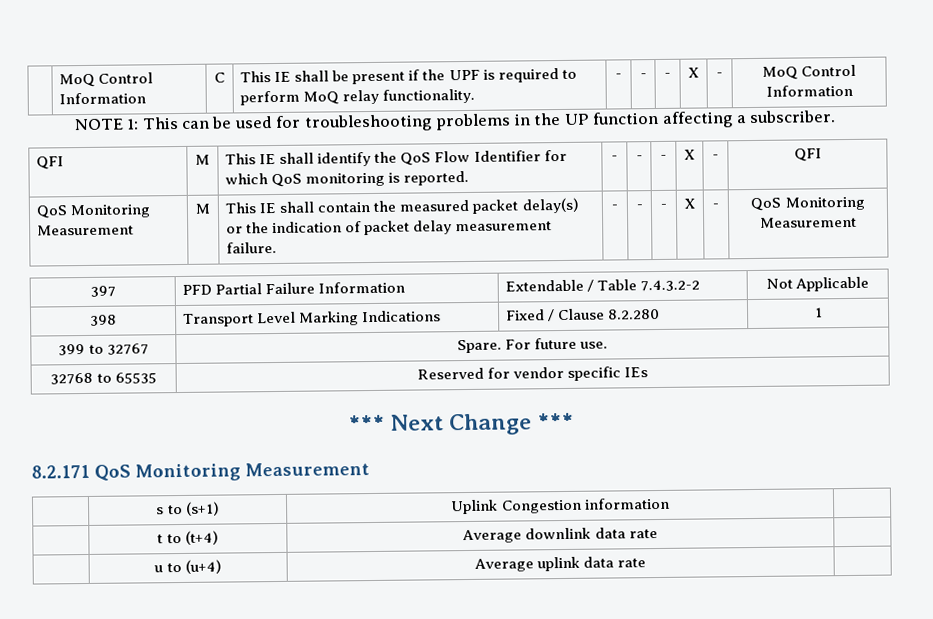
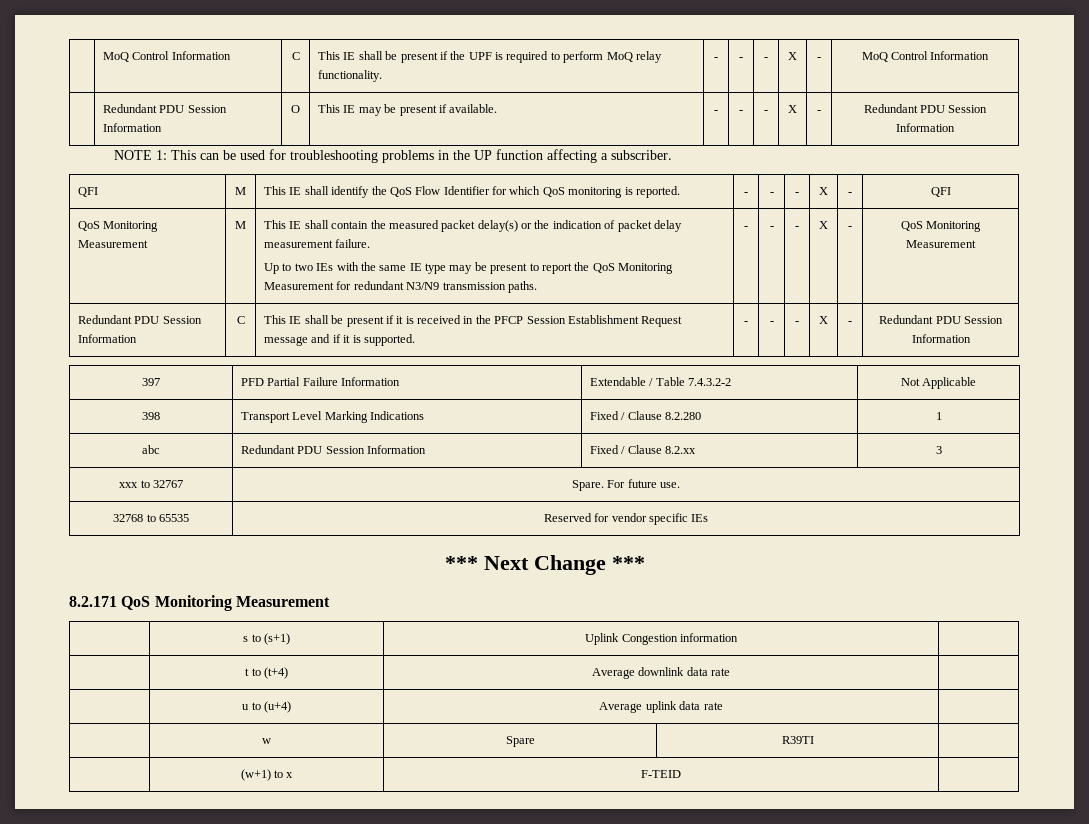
(853, 90) none -> [103,104,227,113] [103,123,163,132] [291,105,300,113] [318,104,498,116] [714,110,718,113] [739,110,743,113] [764,110,768,113] [788,105,797,113] [817,110,821,113] [863,104,988,113] [896,123,955,132] // | Redundant PDU Session Information | O | This IE may be present if available. | - | - | - | X | - | Redundant PDU Session Information
(278, 247) none -> [264,262,674,274] [264,281,537,293] // Up to two IEs with the same IE type may be present to report the QoS Monitoring Measurement for redundant N3/N9 transmission paths.
(857, 222) none -> [78,315,202,324] [78,334,138,343] [236,316,245,324] [264,315,683,327] [264,334,415,346] [744,321,748,324] [769,321,774,324] [795,321,799,324] [819,316,828,324] [848,321,852,324] [879,315,1003,324] [911,334,971,343] // Redundant PDU Session Information | C | This IE shall be present if it is received in the PFCP Session Establishment Request message and if it is supported. | - | - | - | X | - | Redundant PDU Session Information
[58,343,86,356] 399 -> [142,445,160,454] [241,445,427,454] [590,445,697,454] [935,446,942,454] [119,482,139,488] abc | Redundant PDU Session Information | Fixed / Clause 8.2.xx | 3 // xxx
(647, 563) none -> [262,738,271,744] [505,736,535,747] [781,736,814,744] [240,769,294,781] [641,770,681,778] // | w | Spare | R39TI | // | (w+1) to x | F-TEID |

